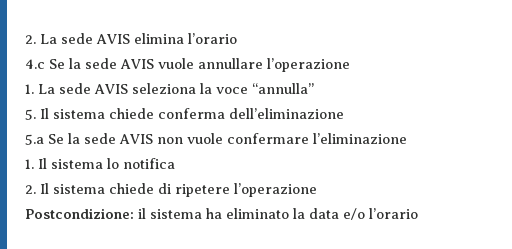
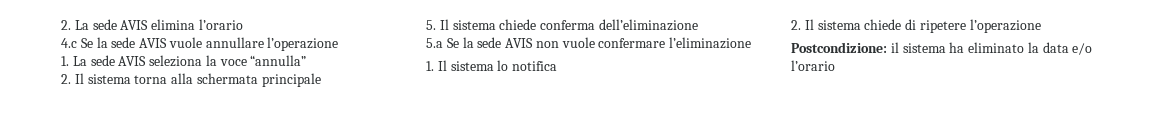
(314, 88) none -> [61,73,321,87] // 2. Il sistema torna alla schermata principale

